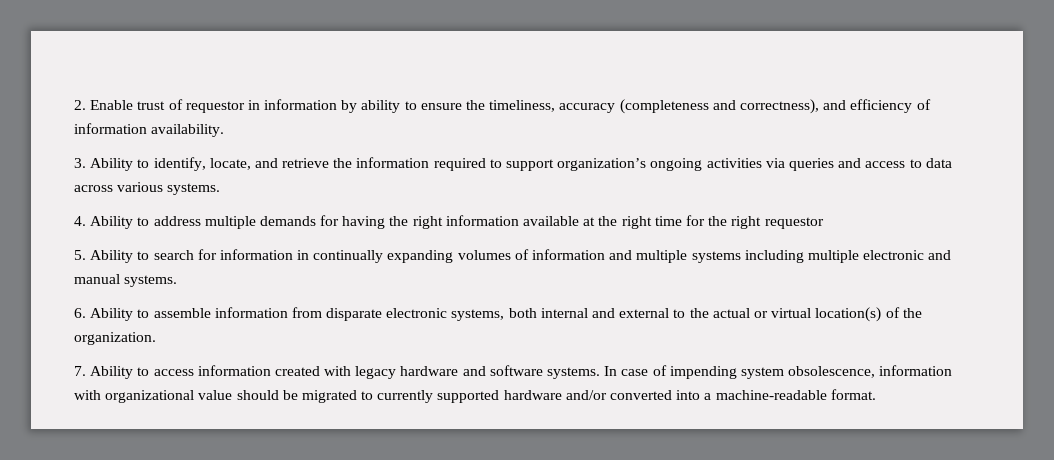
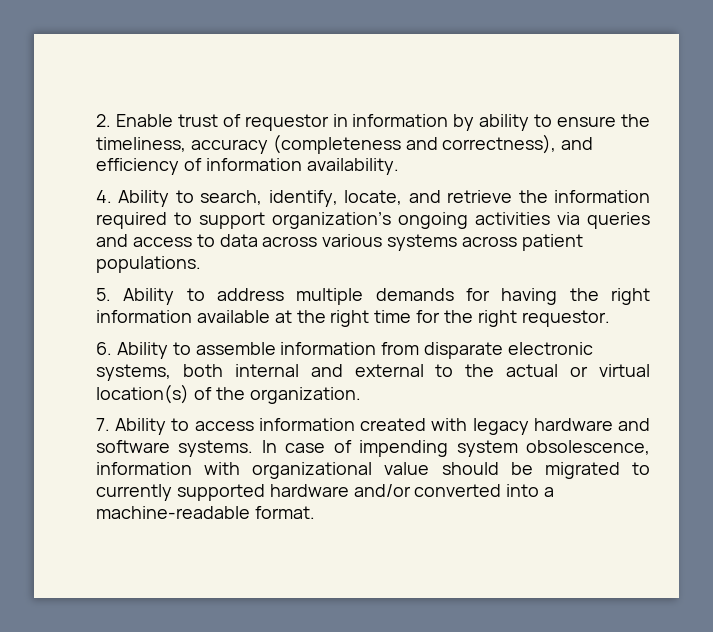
[74,158,150,171] 3. Ability to -> [96,190,263,207] 4. Ability to search,
[167,183,221,195] [74,216,86,226] systems. // 4. -> [387,234,583,251] [96,256,201,273] [96,288,111,301] systems across patient populations. // 5.
[764,217,824,229] [74,249,952,263] [74,274,178,287] requestor // 5. Ability to search for information in continually expanding volumes of information and multiple systems including multiple electronic and manual systems. -> [521,310,610,327] requestor.

